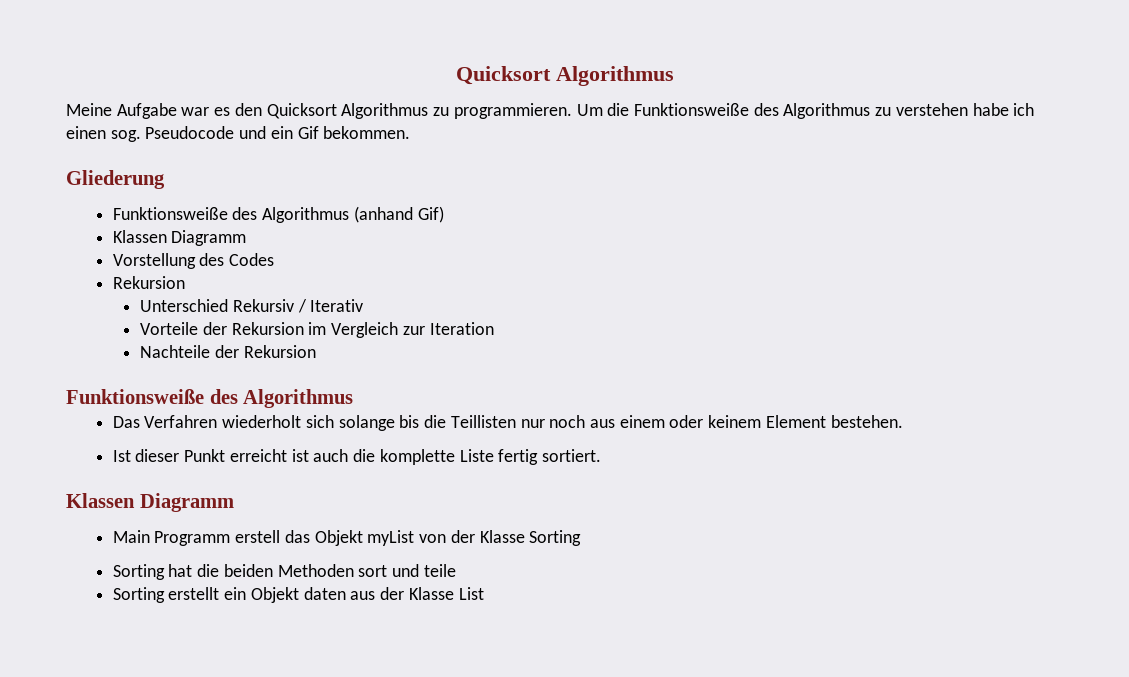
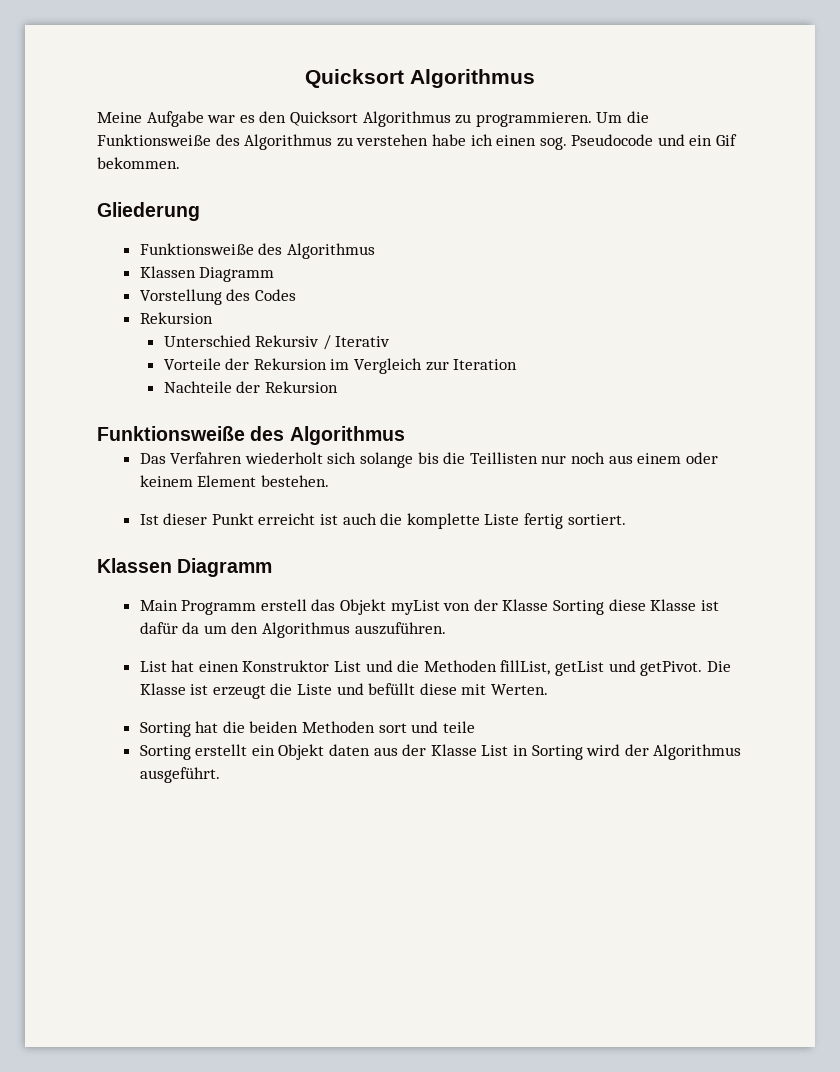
[353,206,444,223] (anhand Gif) -> (375, 251) none
(582, 538) none -> [608,599,719,611] [139,622,446,638] [139,660,731,676] [139,683,548,699] diese Klasse ist dafür da um den Algorithmus auszuführen. // List hat einen Konstruktor List und die Methoden fillList, getList und getPivot. Die Klasse ist erzeugt die Liste und befüllt diese mit Werten.
(484, 593) none -> [512,744,742,760] [139,767,220,783] in Sorting wird der Algorithmus ausgeführt.

